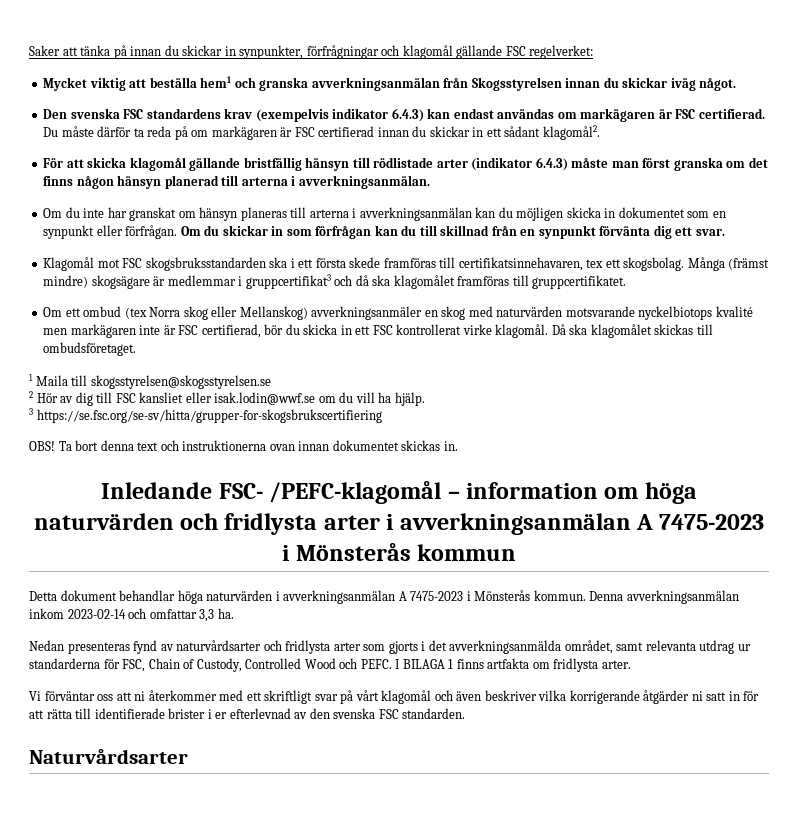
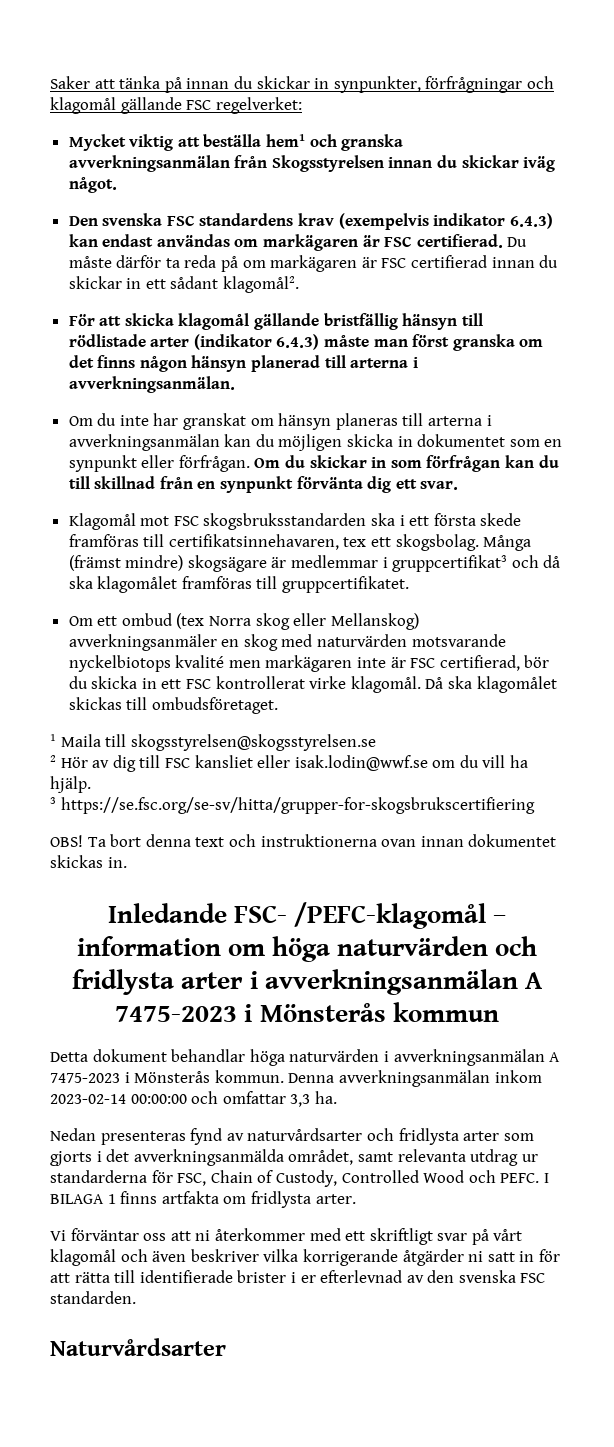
(126, 614) none -> [130,1094,187,1104] 00:00:00

